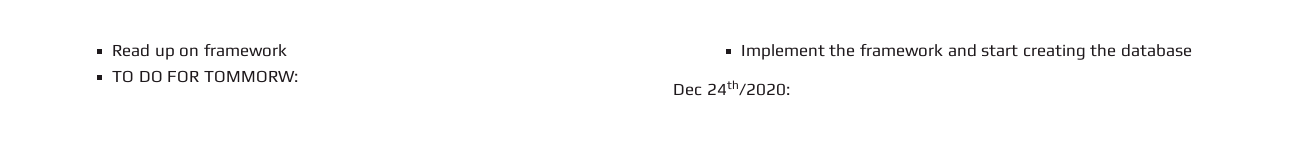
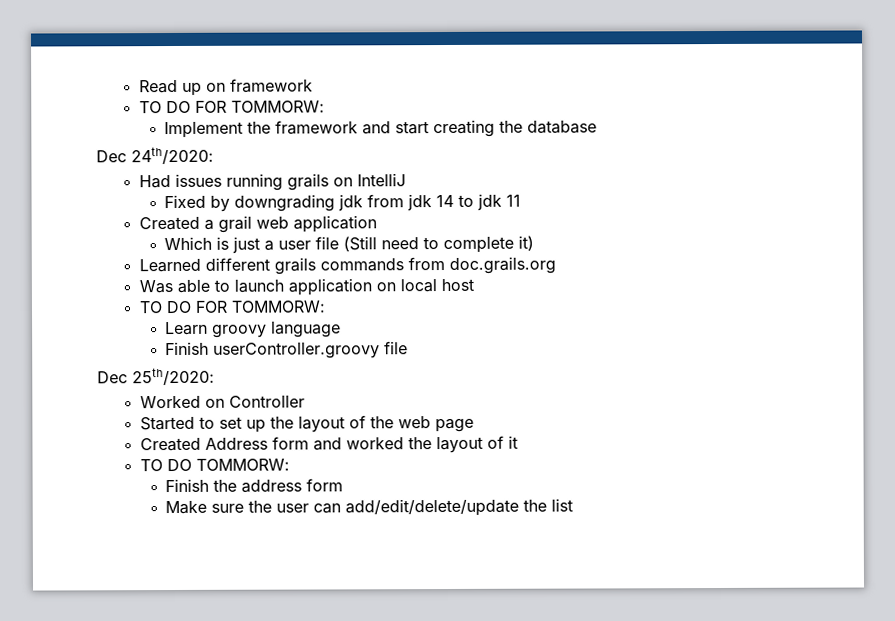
(790, 88) none -> [138,173,406,191] [164,193,522,212] [138,215,377,233] [164,235,535,254] [138,256,556,275] [138,278,474,296] [138,300,326,314] [165,321,342,338] [165,341,409,359] [97,367,215,386] [139,395,305,409] [139,415,474,433] [139,435,518,454] [139,458,290,472] [165,478,344,493] [165,498,574,517] // Had issues running grails on IntelliJ // Fixed by downgrading jdk from jdk 14 to jdk 11 // Created a grail web application // Which is just a user file (Still need to complete it) // Learned different grails commands from doc.grails.org // Was able to launch application on local host // TO DO FOR TOMMORW: // Learn groovy language // Finish userController.groovy file // Dec 25th/2020: // Worked on Controller // Started to set up the layout of the web page // Created Address form and worked the layout of it // TO DO TOMMORW: // Finish the address form // Make sure the user can add/edit/delete/update the list

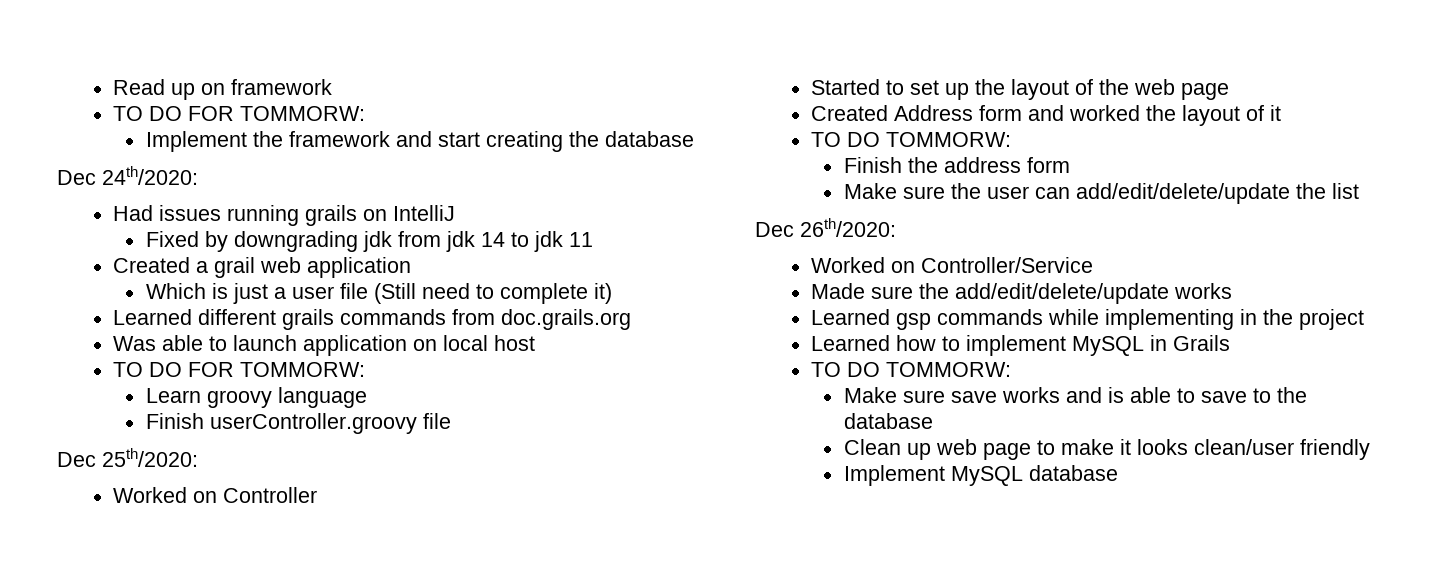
(574, 505) none -> [755,218,896,237] [811,257,1094,273] [811,283,1233,304] [811,309,1365,330] [811,335,1231,356] [811,362,1012,377] [843,387,1307,403] [843,413,933,429] [843,439,1370,460] [843,465,1118,486] // Dec 26th/2020: // Worked on Controller/Service // Made sure the add/edit/delete/update works // Learned gsp commands while implementing in the project // Learned how to implement MySQL in Grails // TO DO TOMMORW: // Make sure save works and is able to save to the database // Clean up web page to make it looks clean/user friendly // Implement MySQL database

